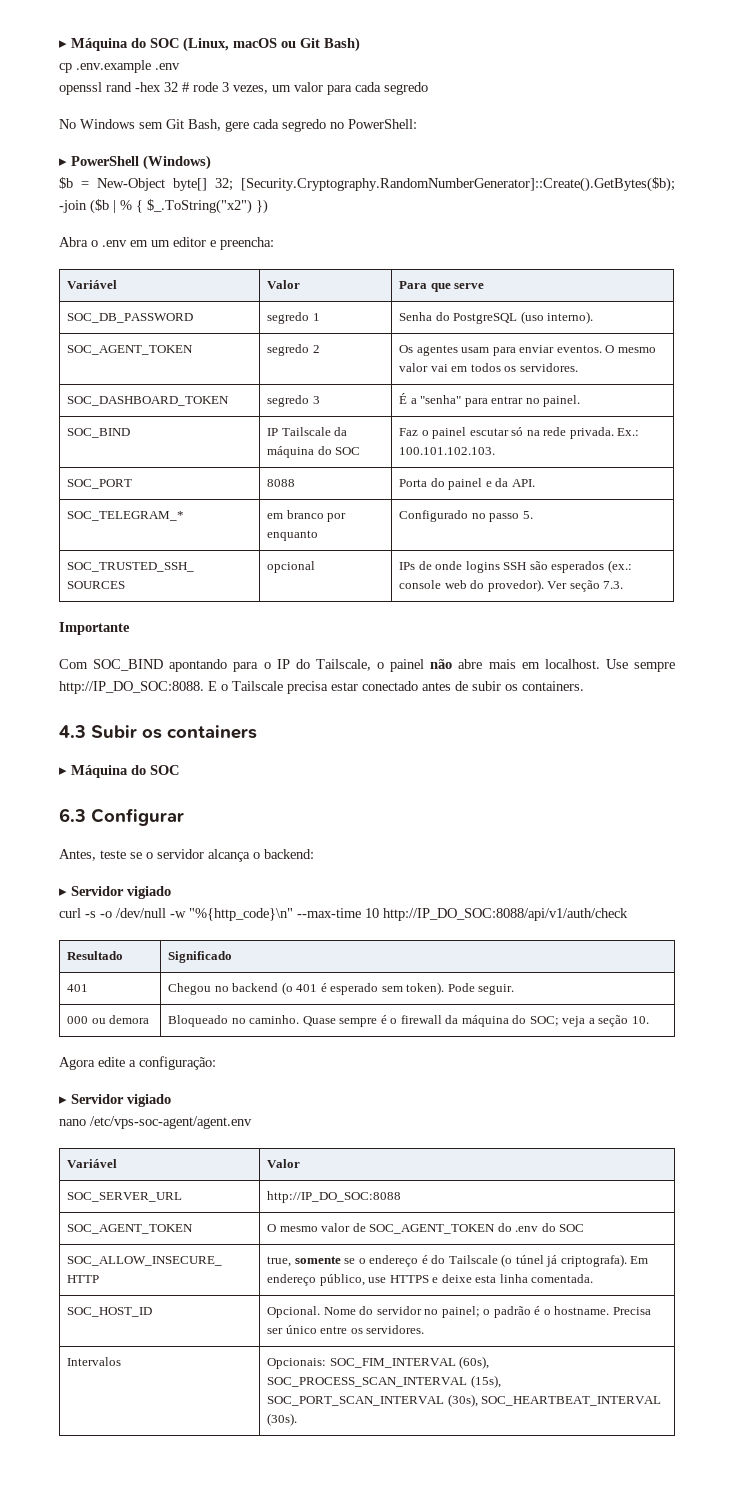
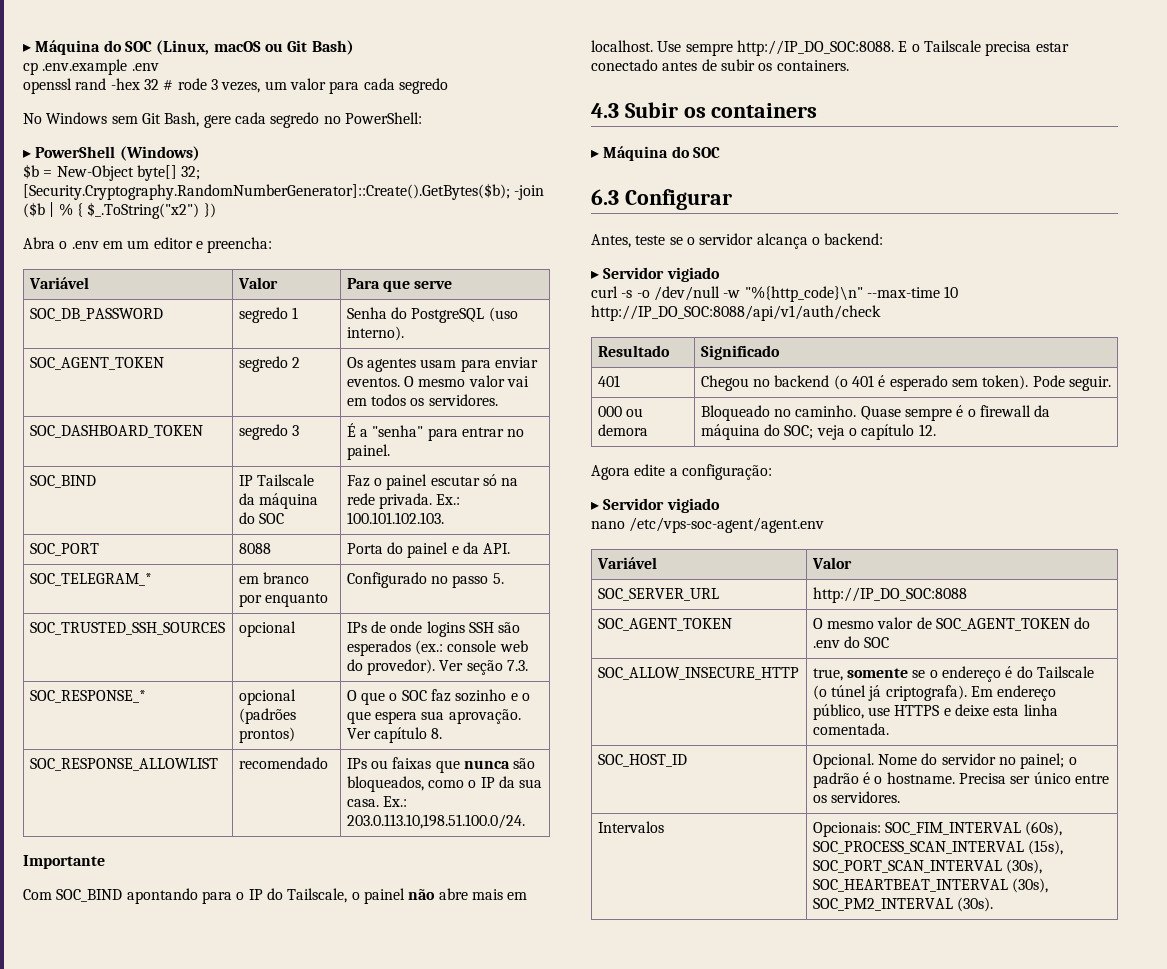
(624, 585) none -> [29,690,146,703] [238,689,296,705] [238,708,296,724] [238,727,295,743] [346,689,531,705] [346,709,521,724] [346,727,443,743] [29,758,218,771] [238,757,328,769] [346,757,536,773] [346,776,543,792] [346,796,408,807] [346,814,525,829] // SOC_RESPONSE_* | opcional (padrões prontos) | O que o SOC faz sozinho e o que espera sua aprovação. Ver capítulo 8. // SOC_RESPONSE_ALLOWLIST | recomendado | IPs ou faixas que nunca são bloqueados, como o IP da sua casa. Ex.: 203.0.113.10,198.51.100.0/24.
[588,1015,649,1027] a seção 10. -> [849,424,936,440] o capítulo 12.
(662, 1401) none -> [1012,878,1049,893] [812,898,953,911] (30s), SOC_PM2_INTERVAL

